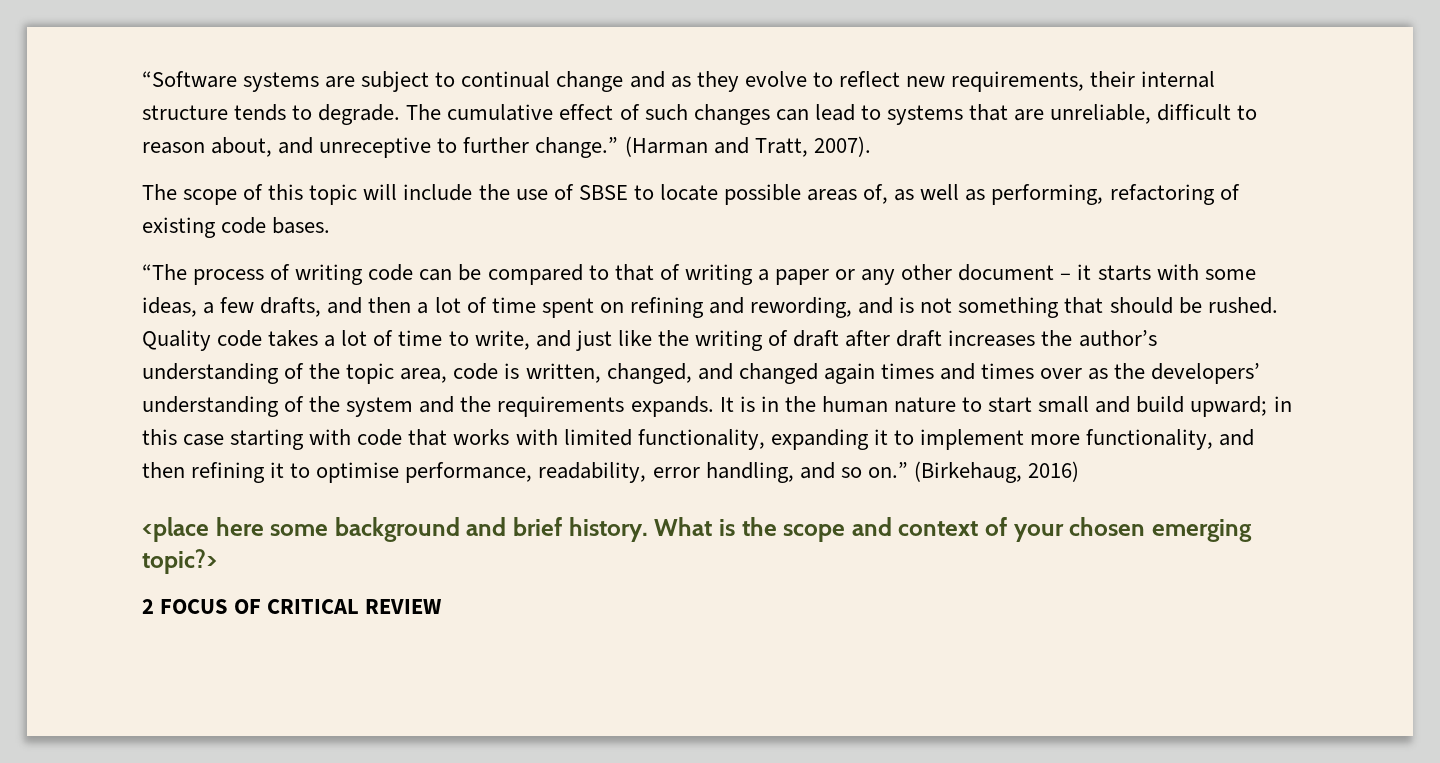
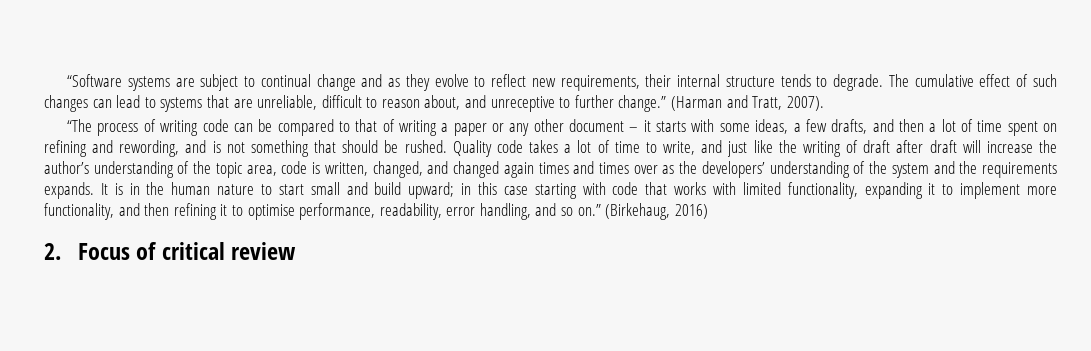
[142,184,1240,205] [142,217,331,238] // The scope of this topic will include the use of SBSE to locate possible areas of, as well as performing, refactoring of existing code bases. -> (824, 103) none
[948,330,1036,347] increases -> [962,140,1033,153] will increase
[142,517,1252,542] [142,549,217,574] [142,599,442,614] <place here some background and brief history. What is the scope and context of your chosen emerging topic?> // 2 FOCUS OF CRITICAL REVIEW -> [44,242,297,260] 2. Focus of critical review

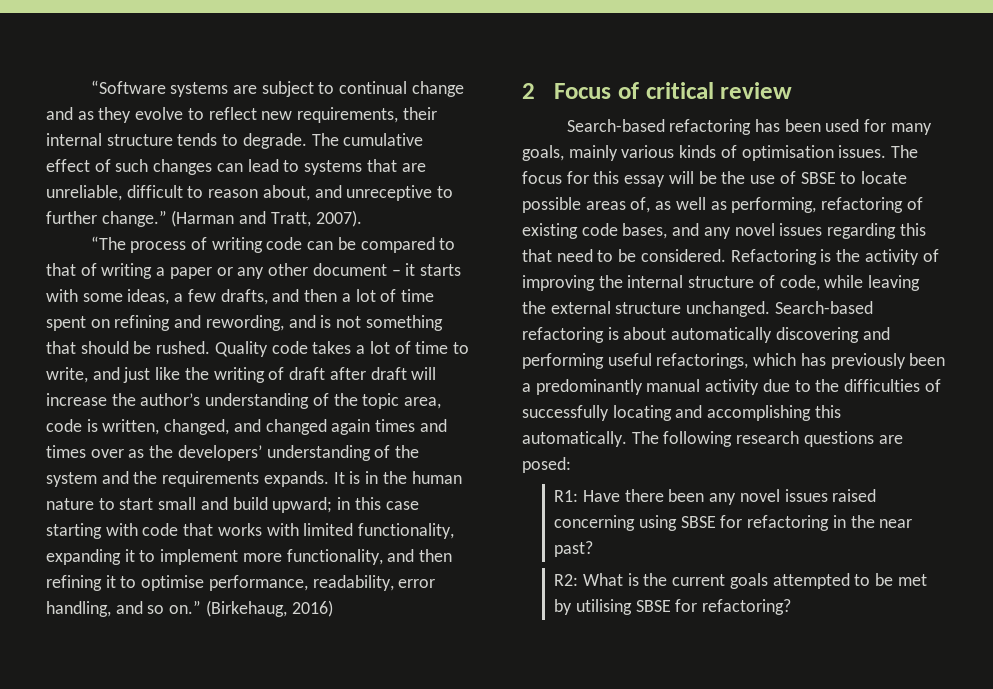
[44,243,61,260] 2. -> [522,83,535,99] 2
(297, 251) none -> [566,119,932,135] [522,145,919,161] [522,171,907,187] [522,197,923,213] [522,223,926,239] [522,249,939,265] [522,275,921,291] [522,301,873,317] [522,327,890,343] [522,353,946,369] [522,379,941,395] [522,405,841,421] [522,431,903,447] [522,457,571,473] [554,489,877,505] [554,515,913,531] [554,541,594,557] [554,573,927,589] [554,599,792,615] // Search-based refactoring has been used for many goals, mainly various kinds of optimisation issues. The focus for this essay will be the use of SBSE to locate possible areas of, as well as performing, refactoring of existing code bases, and any novel issues regarding this that need to be considered. Refactoring is the activity of improving the internal structure of code, while leaving the external structure unchanged. Search-based refactoring is about automatically discovering and performing useful refactorings, which has previously been a predominantly manual activity due to the difficulties of successfully locating and accomplishing this automatically. The following research questions are posed: // R1: Have there been any novel issues raised concerning using SBSE for refactoring in the near past? // R2: What is the current goals attempted to be met by utilising SBSE for refactoring?

